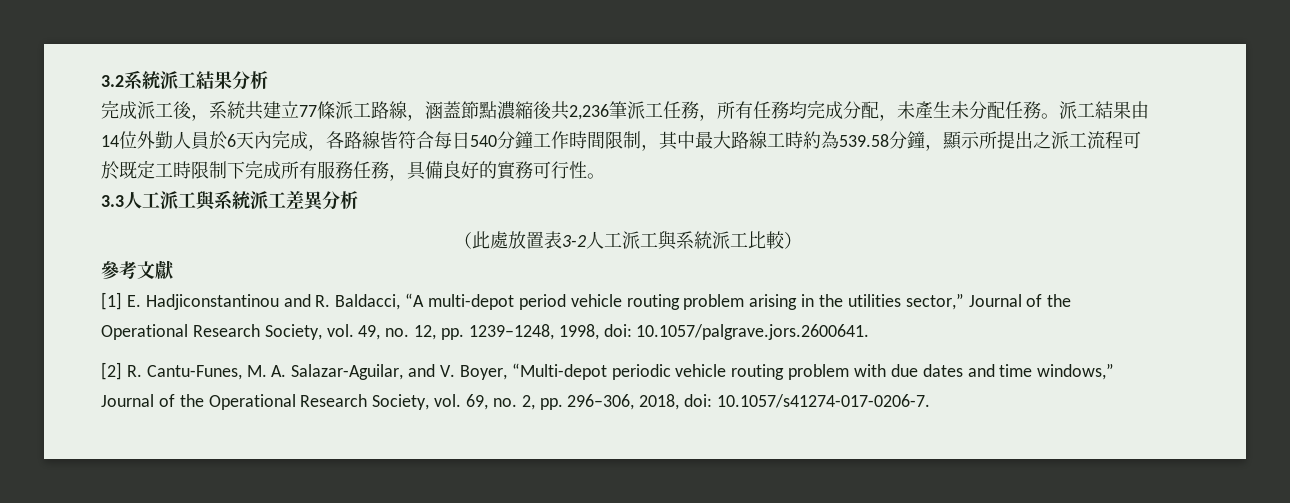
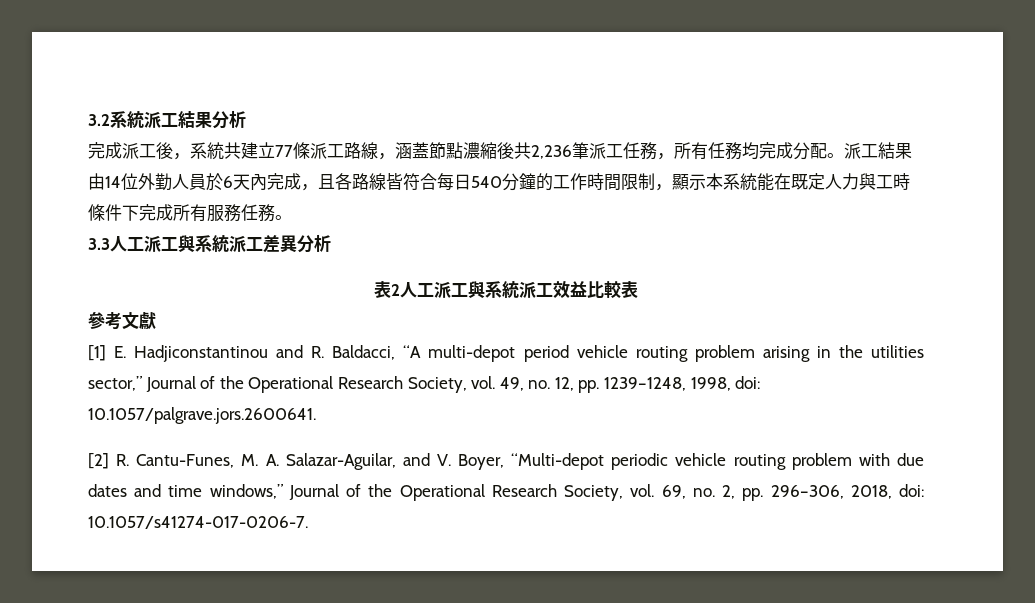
[879,101,1041,121] ，未產生未分配任務 -> (827, 151) none
(326, 147) none -> [318,174,335,189] 且
(533, 140) none -> [536,173,553,191] 的
[659,131,1141,151] [101,160,227,180] 其中最大路線工時約為539.58分鐘，顯示所提出之派工流程可於既定工時限制 -> [672,173,910,191] [88,204,122,221] 顯示本系統能在既定人力與工時條件
[389,161,587,181] ，具備良好的實務可行性 -> (275, 213) none
[454,230,802,250] （此處放置表3-2人工派工與系統派工比較） -> [374,281,638,298] 表2人工派工與系統派工效益比較表

